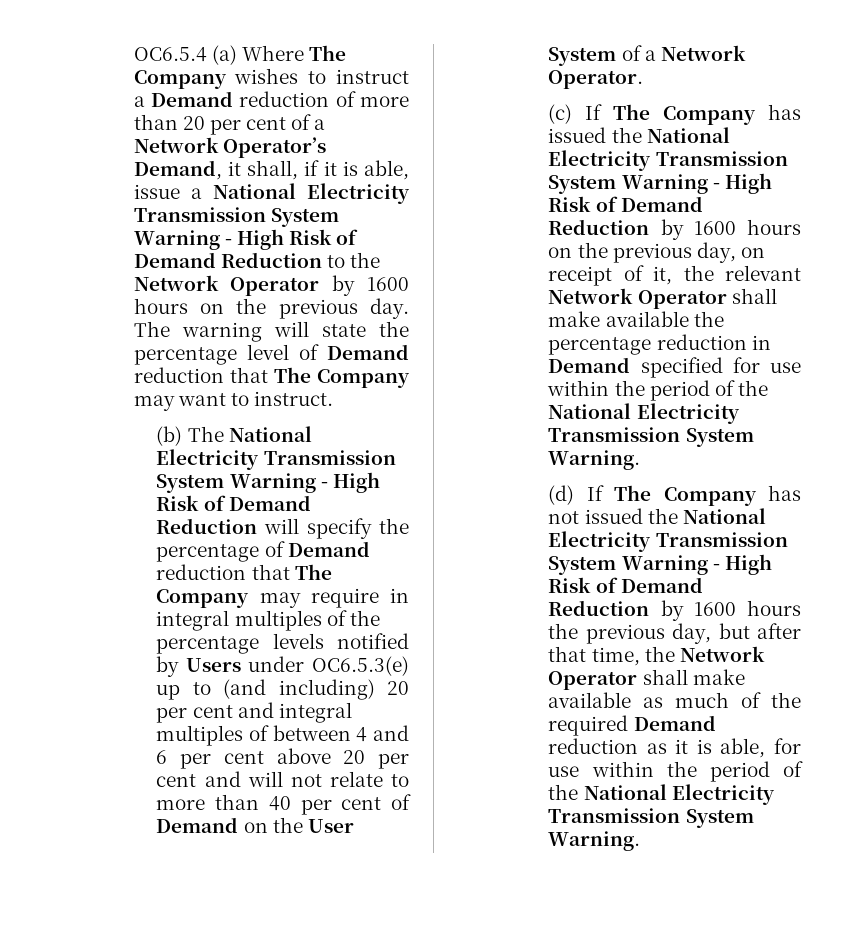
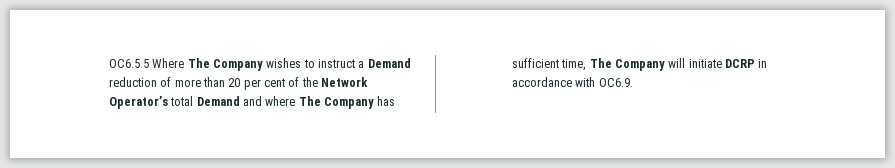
[133,45,237,65] OC6.5.4 (a) -> [108,59,149,68] OC6.5.5
[314,119,326,130] a -> [301,77,318,87] the
[133,160,410,180] [133,183,410,204] [133,207,339,227] [133,229,359,250] [133,252,380,268] [133,275,410,296] [133,298,409,319] [133,321,409,342] [133,344,410,365] [133,367,410,388] [133,391,333,411] [156,426,312,446] [156,449,396,470] [156,472,380,493] [156,495,311,511] [156,518,409,539] [156,541,370,562] [156,564,332,580] [156,588,409,608] [156,610,380,631] [156,633,409,654] [156,656,409,677] [156,679,409,700] [156,702,352,723] [156,725,409,746] [156,748,409,769] [156,771,409,787] [156,794,411,815] [156,817,354,833] [548,45,746,66] [548,70,644,89] [548,104,801,125] [548,127,730,143] [548,150,788,171] [548,173,772,194] [548,196,703,212] [548,219,801,240] [548,242,765,263] [548,265,801,286] [548,288,777,309] [548,311,724,327] [548,334,771,355] [548,357,801,378] [547,380,768,401] [548,403,740,424] [548,427,754,447] [548,450,641,470] [548,485,801,506] [548,508,766,524] [548,531,788,552] [548,554,772,575] [548,577,703,593] [548,600,801,621] [548,623,801,644] [548,646,765,666] [548,669,745,690] [548,692,801,708] [548,715,716,736] [548,738,801,758] [548,761,803,782] [548,784,775,805] [548,808,754,828] [548,831,641,851] Demand, it shall, if it is able, issue a National Electricity Transmission System Warning - High Risk of Demand Reduction to the Network Operator by 1600 hours on the previous day. The warning will state the percentage level of Demand reduction that The Company may want to instruct. // (b) The National Electricity Transmission System Warning - High Risk of Demand Reduction will specify the percentage of Demand reduction that The Company may require in integral multiples of the percentage levels notified by Users under OC6.5.3(e) up to (and including) 20 per cent and integral multiples of between 4 and 6 per cent above 20 per cent and will not relate to more than 40 per cent of Demand on the User System of a Network Operator. // (c) If The Company has issued the National Electricity Transmission System Warning - High Risk of Demand Reduction by 1600 hours on the previous day, on receipt of it, the relevant Network Operator shall make available the percentage reduction in Demand specified for use within the period of the National Electricity Transmission System Warning. // (d) If The Company has not issued the National Electricity Transmission System Warning - High Risk of Demand Reduction by 1600 hours the previous day, but after that time, the Network Operator shall make available as much of the required Demand reduction as it is able, for use within the period of the National Electricity Transmission System Warning. -> [170,96,396,109] [511,58,768,71] [511,77,633,87] total Demand and where The Company has sufficient time, The Company will initiate DCRP in accordance with OC6.9.

